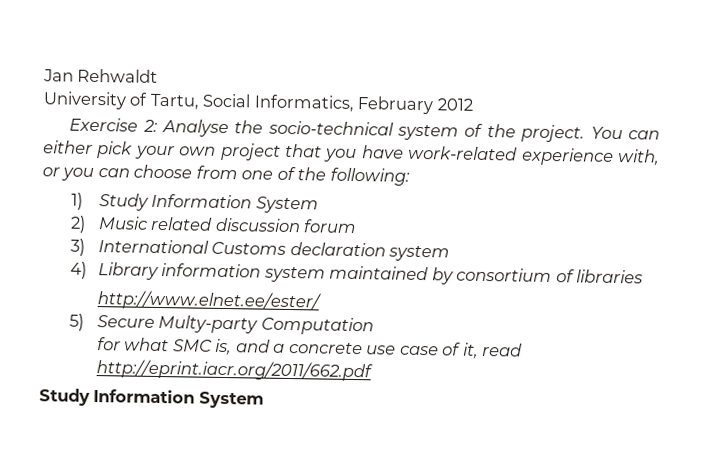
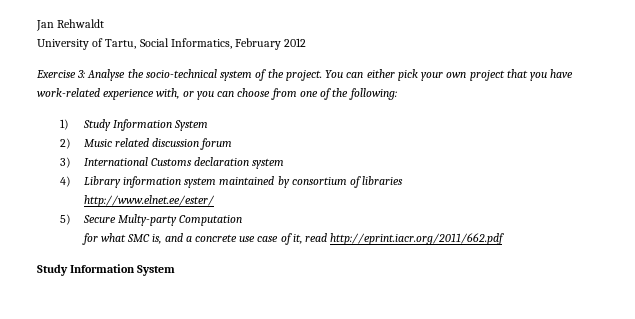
[142,119,158,132] 2: -> [77,70,86,78] 3:

